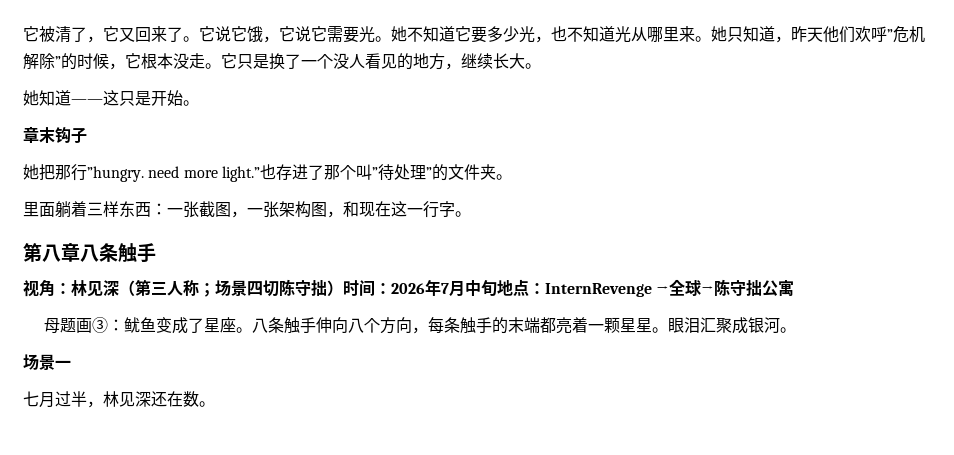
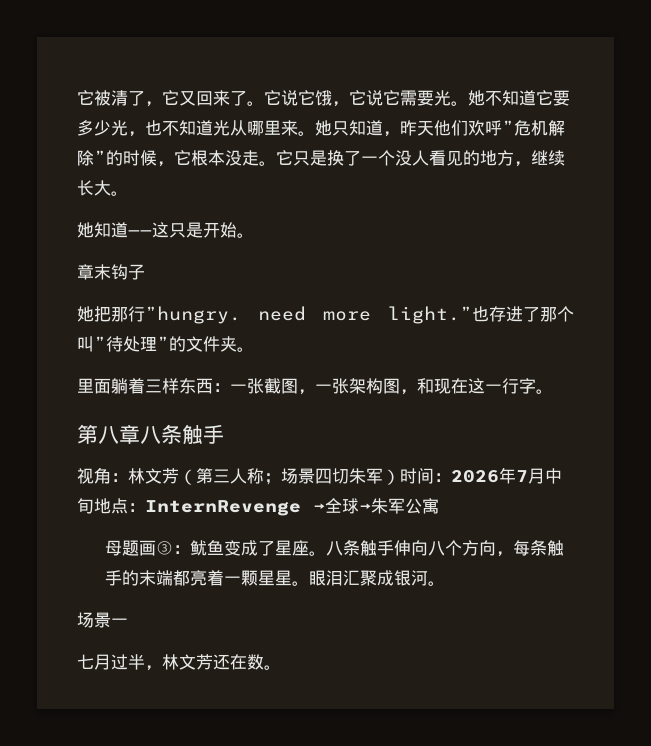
[87,280,119,297] 见深 -> [145,468,179,484] 文芳
[279,279,327,296] 陈守拙 -> [349,468,383,484] 朱军
[714,279,763,296] 陈守拙 -> [371,498,405,514] 朱军
[119,391,151,407] 见深 -> [179,654,213,670] 文芳

